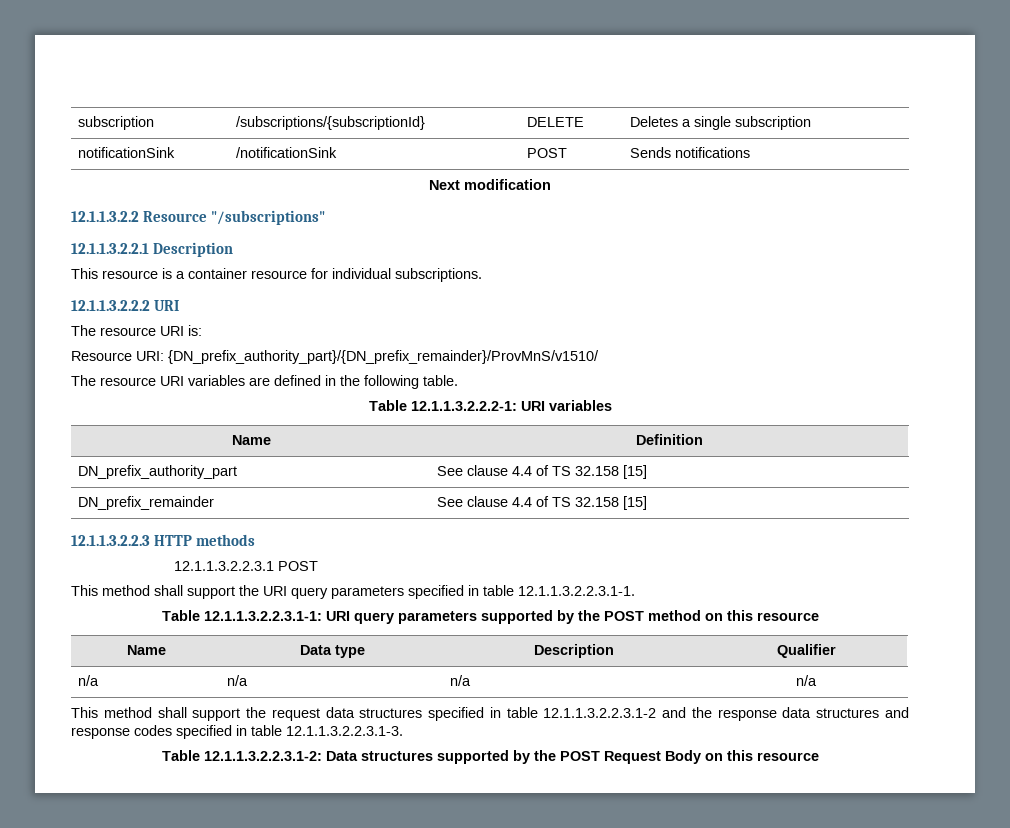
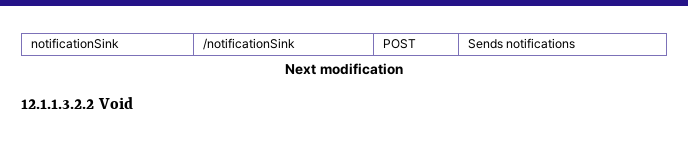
[78,116,155,130] [236,116,426,130] [527,117,585,127] [630,116,812,130] subscription | /subscriptions/{subscriptionId} | DELETE | Deletes a single subscription // -> (30, 43) none
[142,210,325,225] [71,242,233,257] [71,268,482,282] [71,300,179,311] [71,325,202,336] [71,350,599,364] [71,375,458,389] [368,400,612,411] [231,435,271,445] [636,434,703,445] [78,465,238,479] [437,465,648,479] [78,496,215,510] [437,496,648,510] [71,534,255,546] [173,561,318,571] [71,585,635,599] [161,610,819,624] [126,645,166,655] [299,645,365,658] [534,644,614,658] [776,644,836,658] [78,675,100,686] [227,675,249,686] [450,675,472,686] [796,675,817,686] [71,707,909,721] [71,725,403,739] [161,750,819,764] Resource "/subscriptions" // 12.1.1.3.2.2.1 Description // This resource is a container resource for individual subscriptions. // 12.1.1.3.2.2.2 URI // The resource URI is: // Resource URI: {DN_prefix_authority_part}/{DN_prefix_remainder}/ProvMnS/v1510/ // The resource URI variables are defined in the following table. // Table 12.1.1.3.2.2.2-1: URI variables // Name | Definition // DN_prefix_authority_part | See clause 4.4 of TS 32.158 [15] // DN_prefix_remainder | See clause 4.4 of TS 32.158 [15] // 12.1.1.3.2.2.3 HTTP methods // 12.1.1.3.2.2.3.1 POST // This method shall support the URI query parameters specified in table 12.1.1.3.2.2.3.1-1. // Table 12.1.1.3.2.2.3.1-1: URI query parameters supported by the POST method on this resource // Name | Data type | Description | Qualifier // n/a | n/a | n/a | n/a // This method shall support the request data structures specified in table 12.1.1.3.2.2.3.1-2 and the response data structures and response codes specified in table 12.1.1.3.2.2.3.1-3. // Table 12.1.1.3.2.2.3.1-2: Data structures supported by the POST Request Body on this resource -> [97,97,133,109] Void

